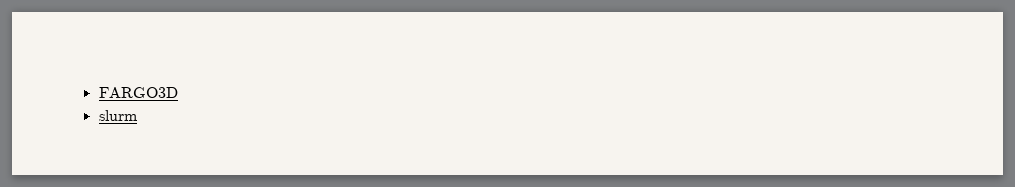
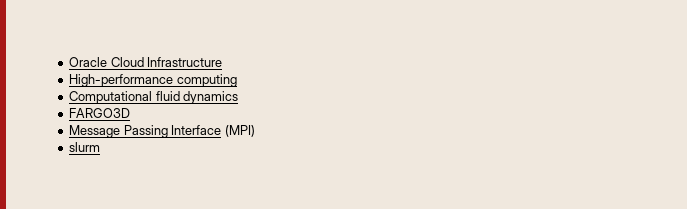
[98,87,178,98] FARGO3D -> [69,57,223,67] [69,74,237,87] [69,91,239,104] [69,108,131,118] [69,125,255,138] Oracle Cloud Infrastructure // High-performance computing // Computational fluid dynamics // FARGO3D // Message Passing Interface (MPI)

